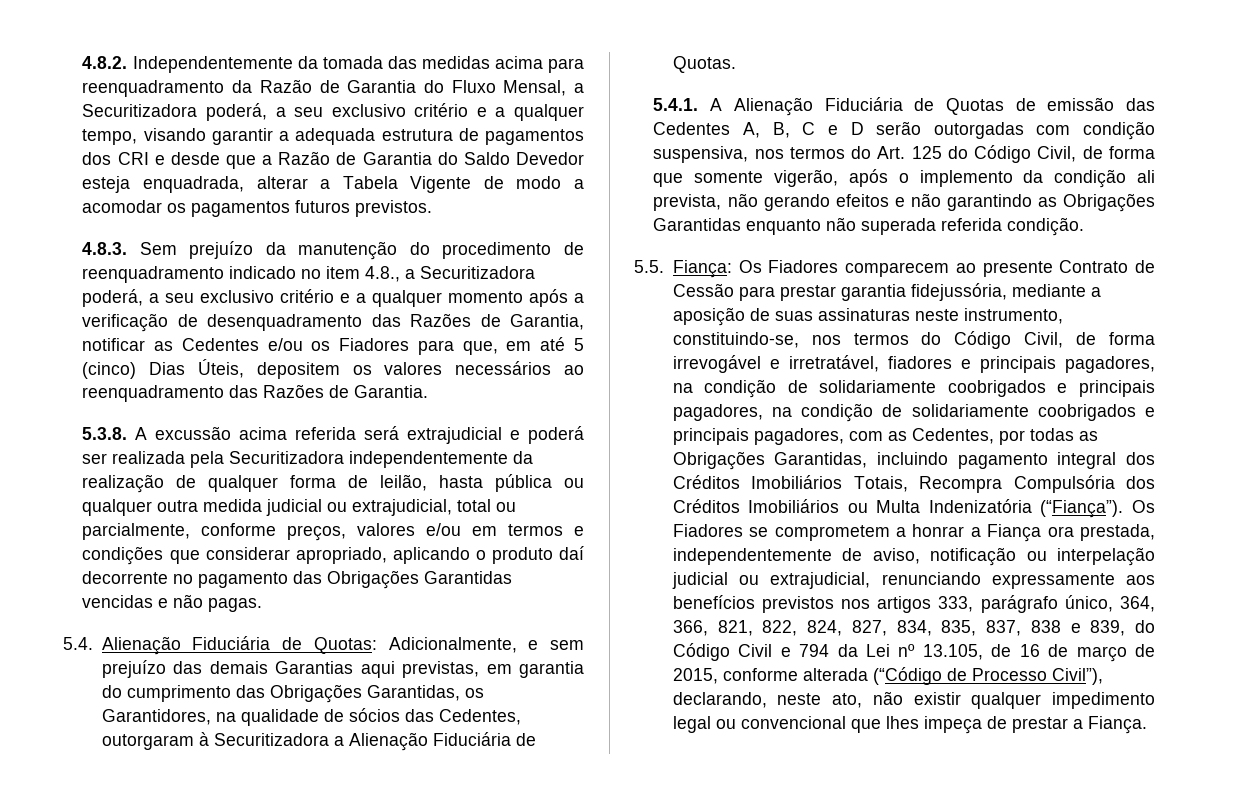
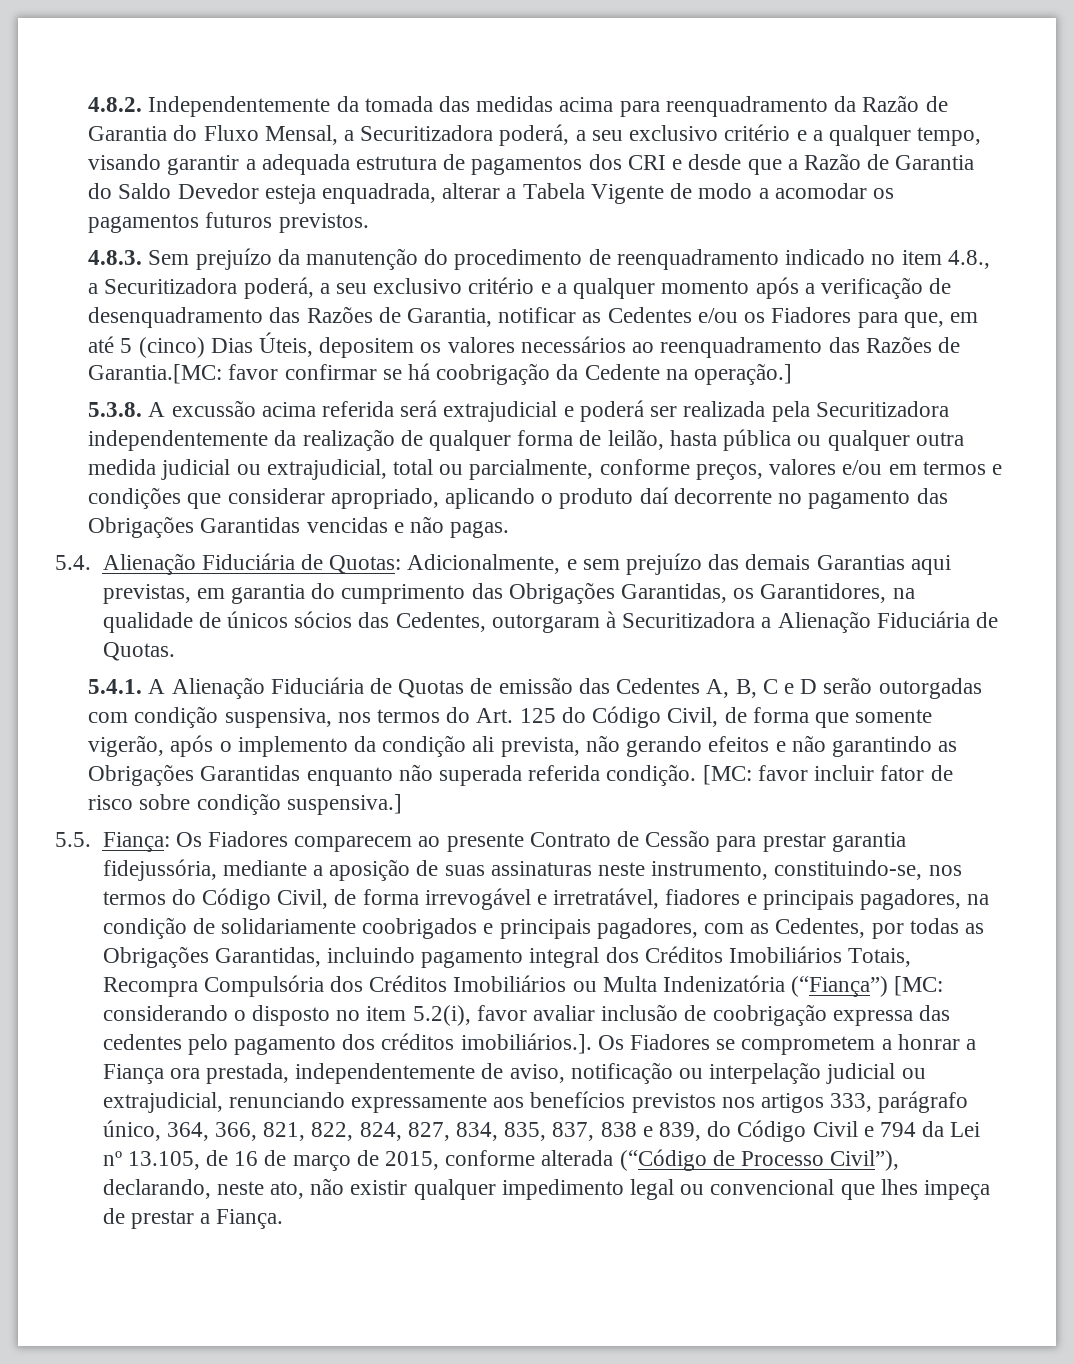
[354,385,429,398] Garantia. -> [88,363,793,385] Garantia.[MC: favor confirmar se há coobrigação da Cedente na operação.]
(344, 715) none -> [226,611,288,628] únicos
(1085, 226) none -> [702,765,953,785] [88,793,402,815] [MC: favor incluir fator de risco sobre condição suspensiva.]
[771,403,1155,422] [672,428,844,445] na condição de solidariamente coobrigados e principais pagadores, -> (698, 928) none
[1040,500,1124,518] (“Fiança”). -> [791,976,944,997] [102,1004,951,1026] [102,1033,592,1055] (“Fiança”) [MC: considerando o disposto no item 5.2(i), favor avaliar inclusão de coobrigação expressa das cedentes pelo pagamento dos créditos imobiliários.].

